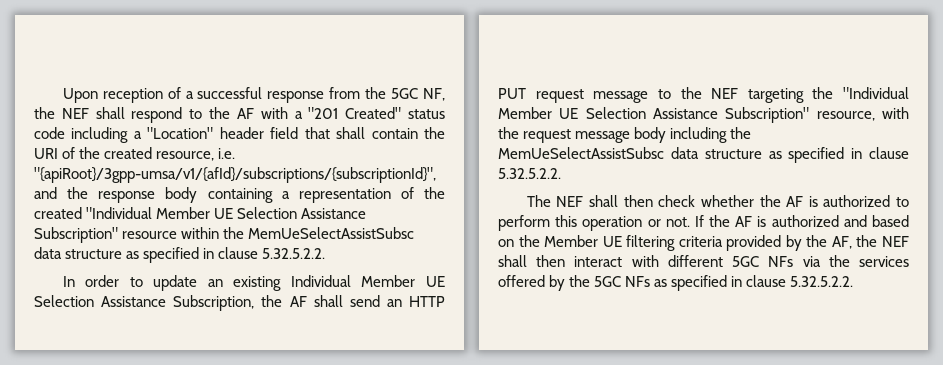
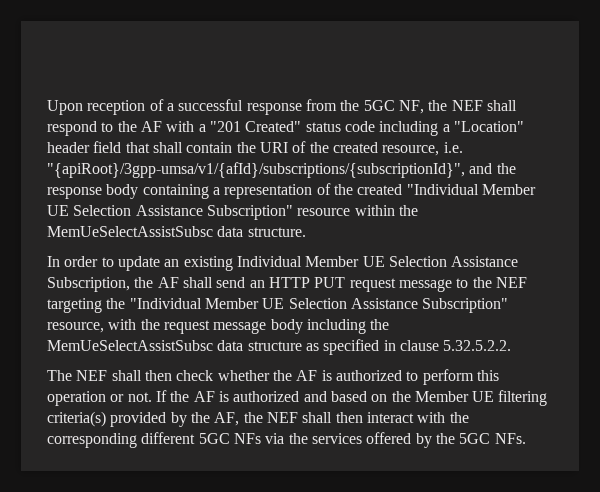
[65,247,326,263] structure as specified in clause 5.32.5.2.2. -> [247,227,306,237] structure.
[678,236,723,247] criteria -> [47,411,106,427] criteria(s)
(659, 261) none -> [449,412,469,423] [47,433,137,448] the corresponding
[625,275,854,291] NFs as specified in clause 5.32.5.2.2. -> [494,433,526,444] NFs.

